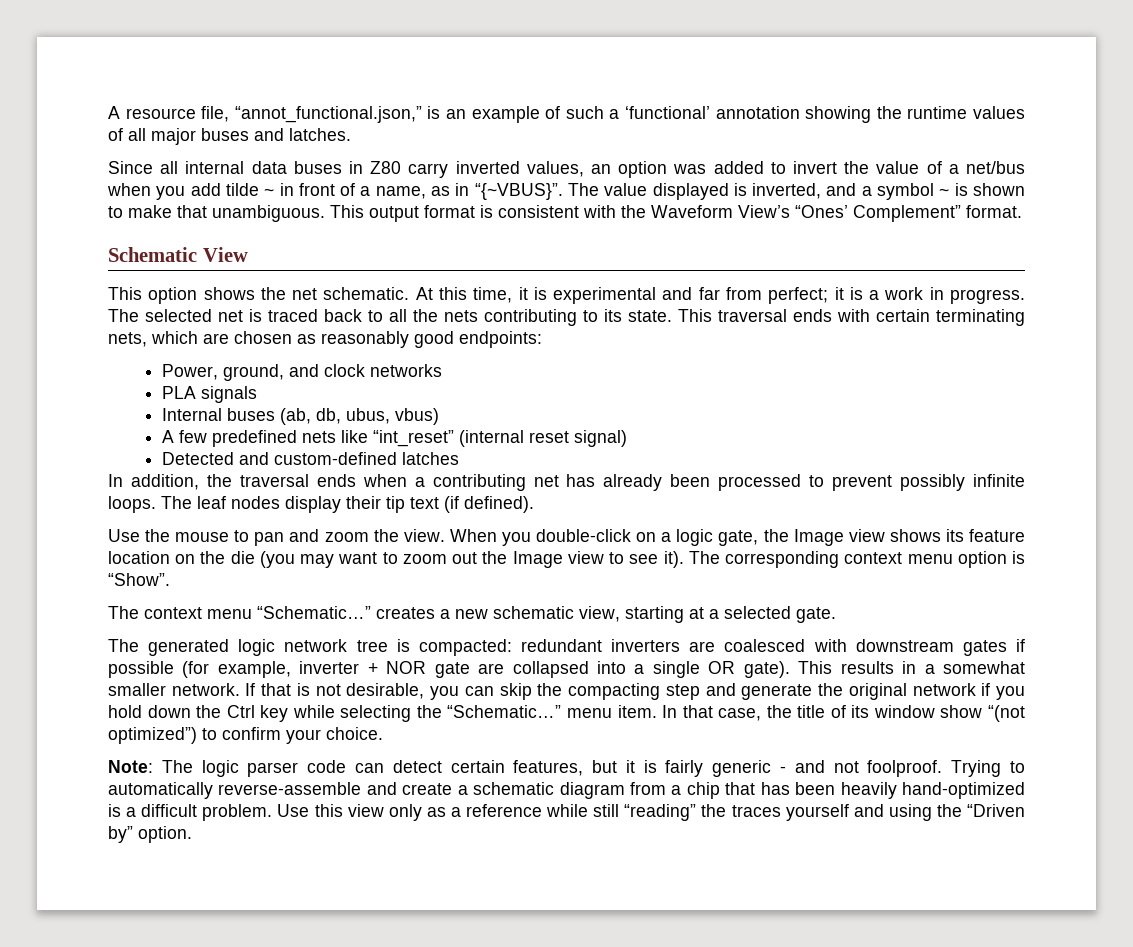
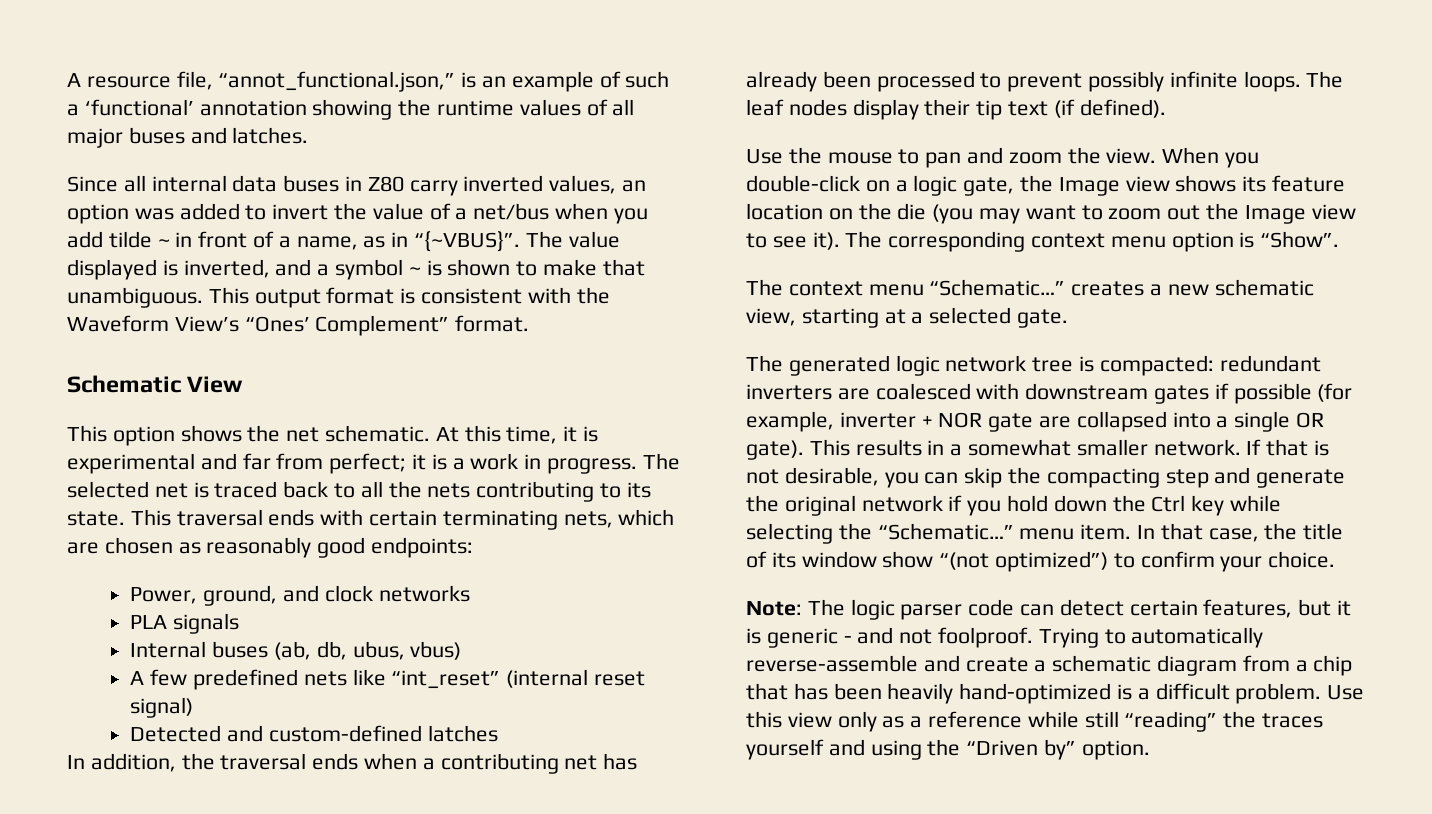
[665,760,704,777] fairly -> (761, 636) none

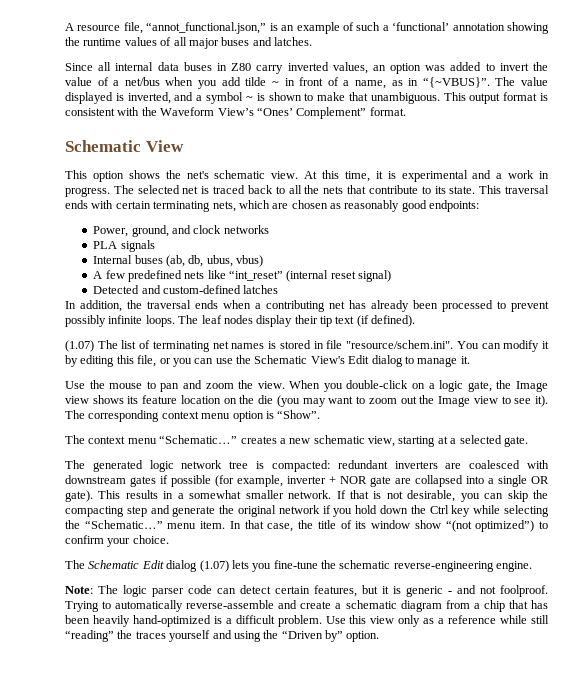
[286,425,431,442] net schematic. -> [186,170,299,179] net's schematic view.
[242,453,447,474] far from perfect; it is -> (492, 174) none
[476,481,595,502] contributing -> [347,185,418,194] that contribute
(1166, 108) none -> [65,340,549,352] [65,355,470,367] // (1.07) The list of terminating net names is stored in file "resource/schem.ini". You can modify it by editing this file, or you can use the Schematic View's Edit dialog to manage it.
(1336, 559) none -> [65,560,533,572] // The Schematic Edit dialog (1.07) lets you fine-tune the schematic reverse-engineering engine.

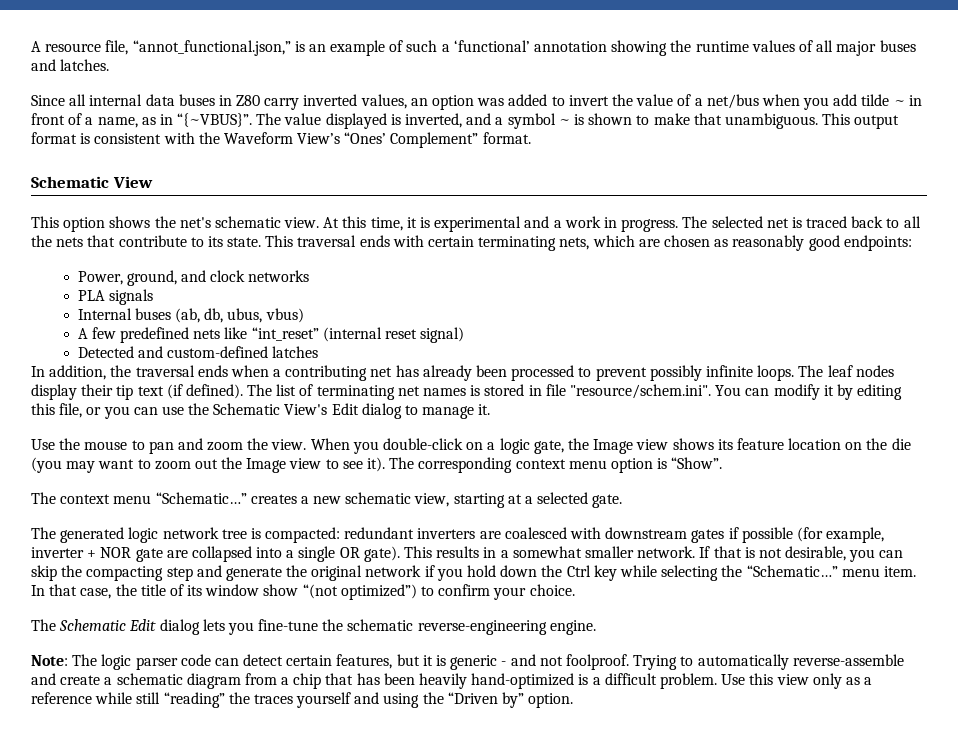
[65,340,94,352] // (1.07) -> (243, 391) none
[199,560,229,572] (1.07) -> (200, 627) none

